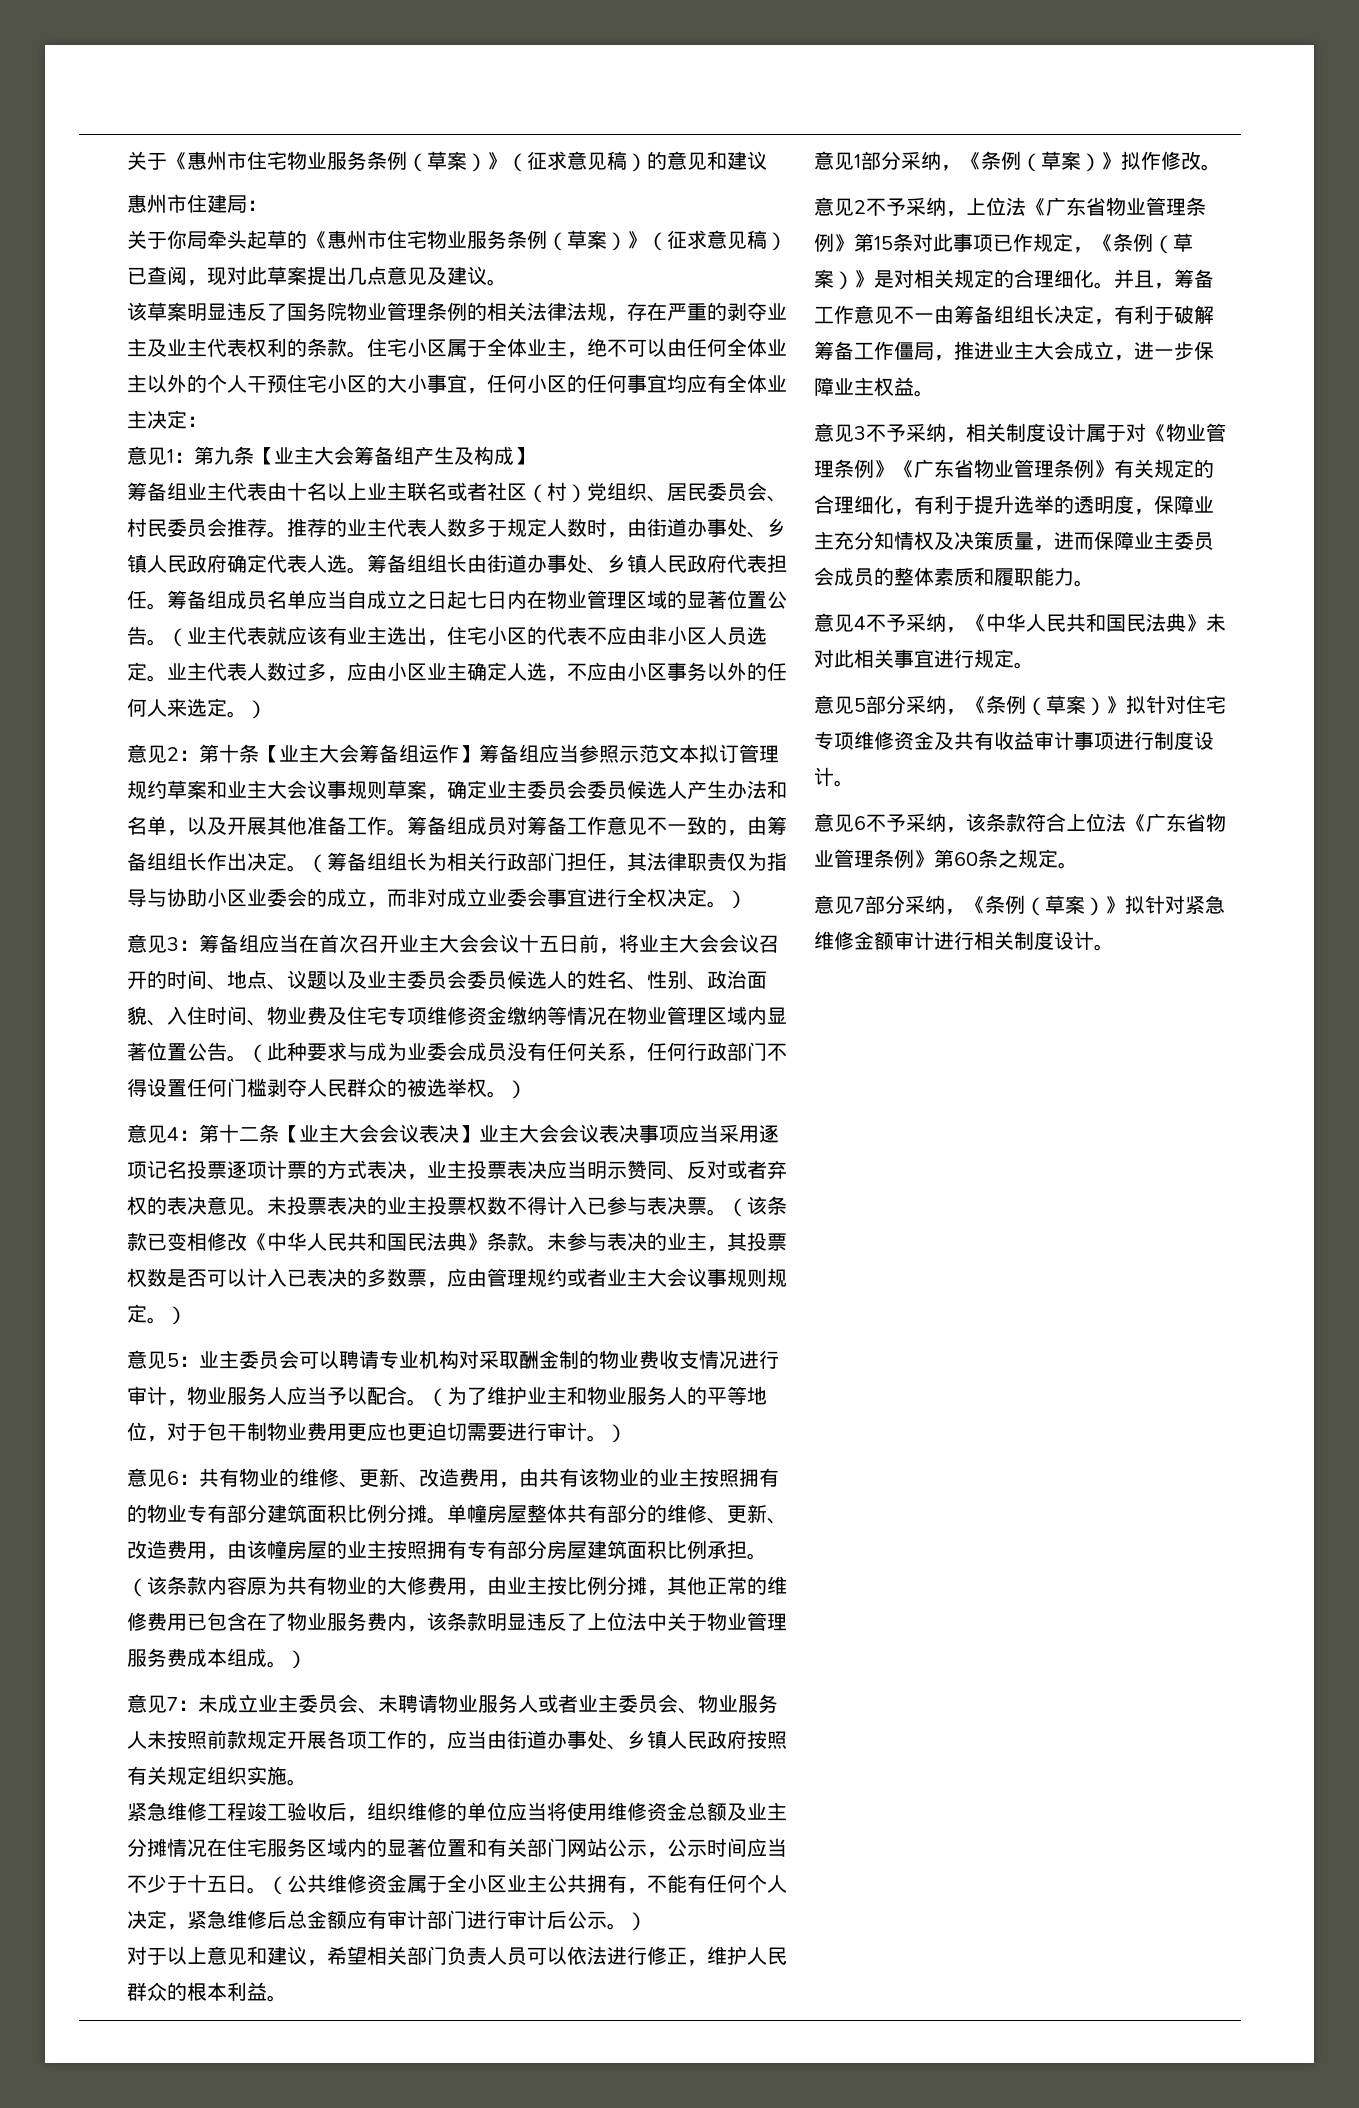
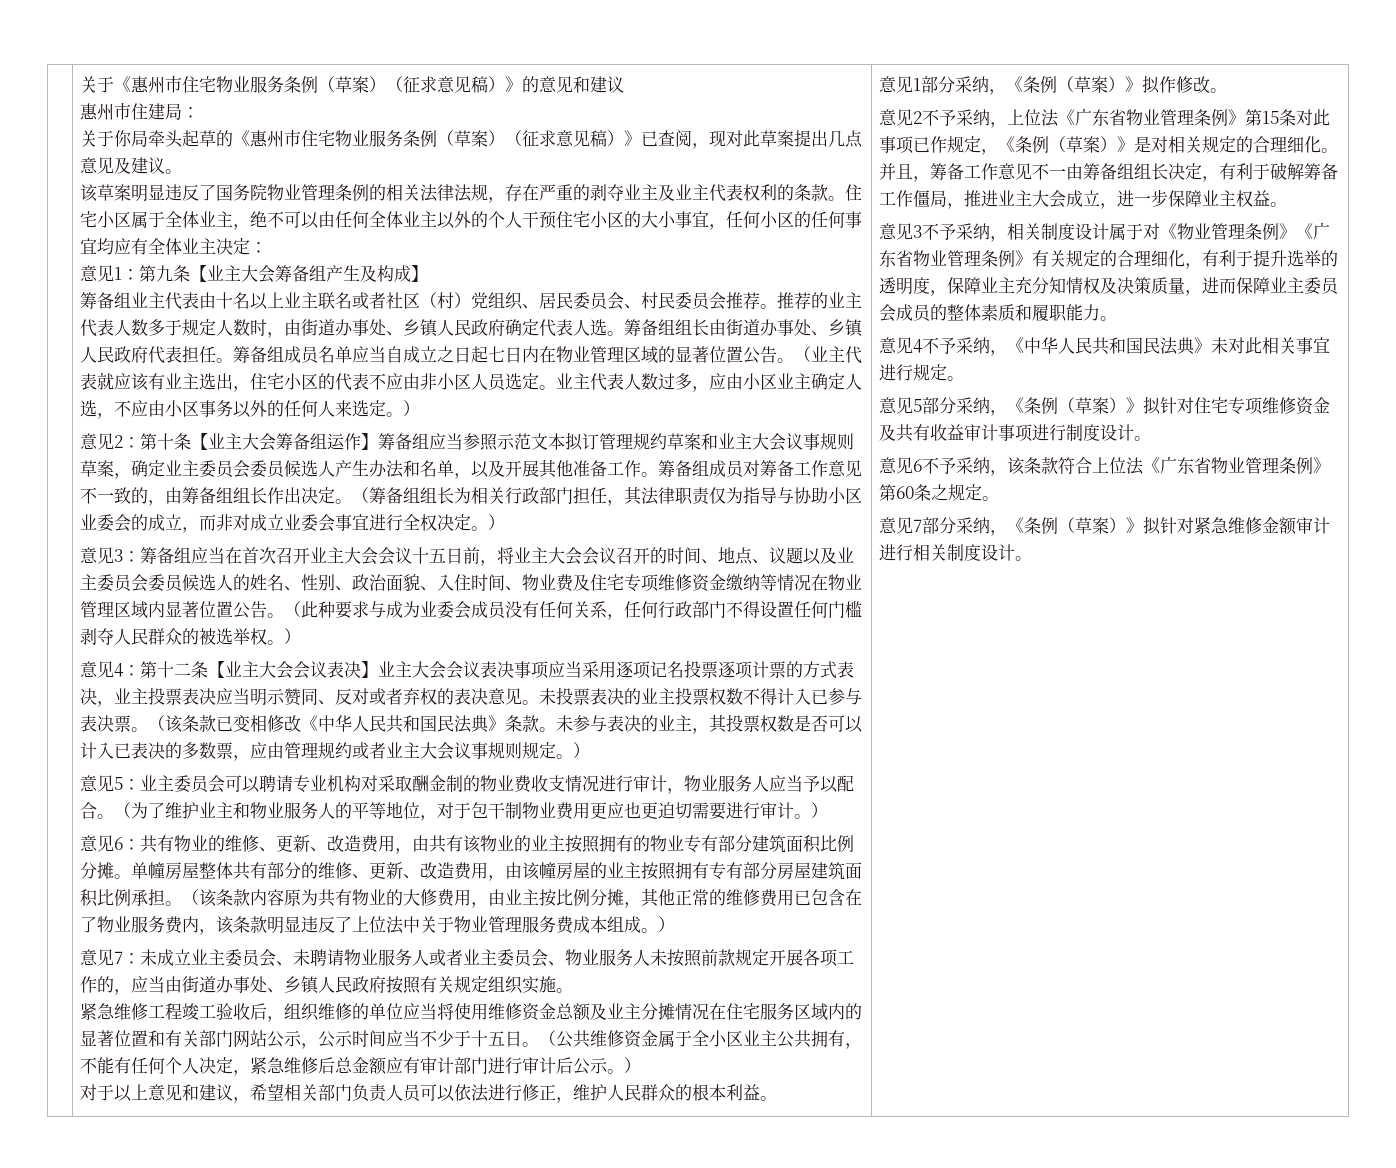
[486,151,647,172] 》（征求意见稿） -> [386,76,523,93] （征求意见稿）》
[626,230,787,251] 》（征求意见稿） -> [505,130,642,147] （征求意见稿）》

